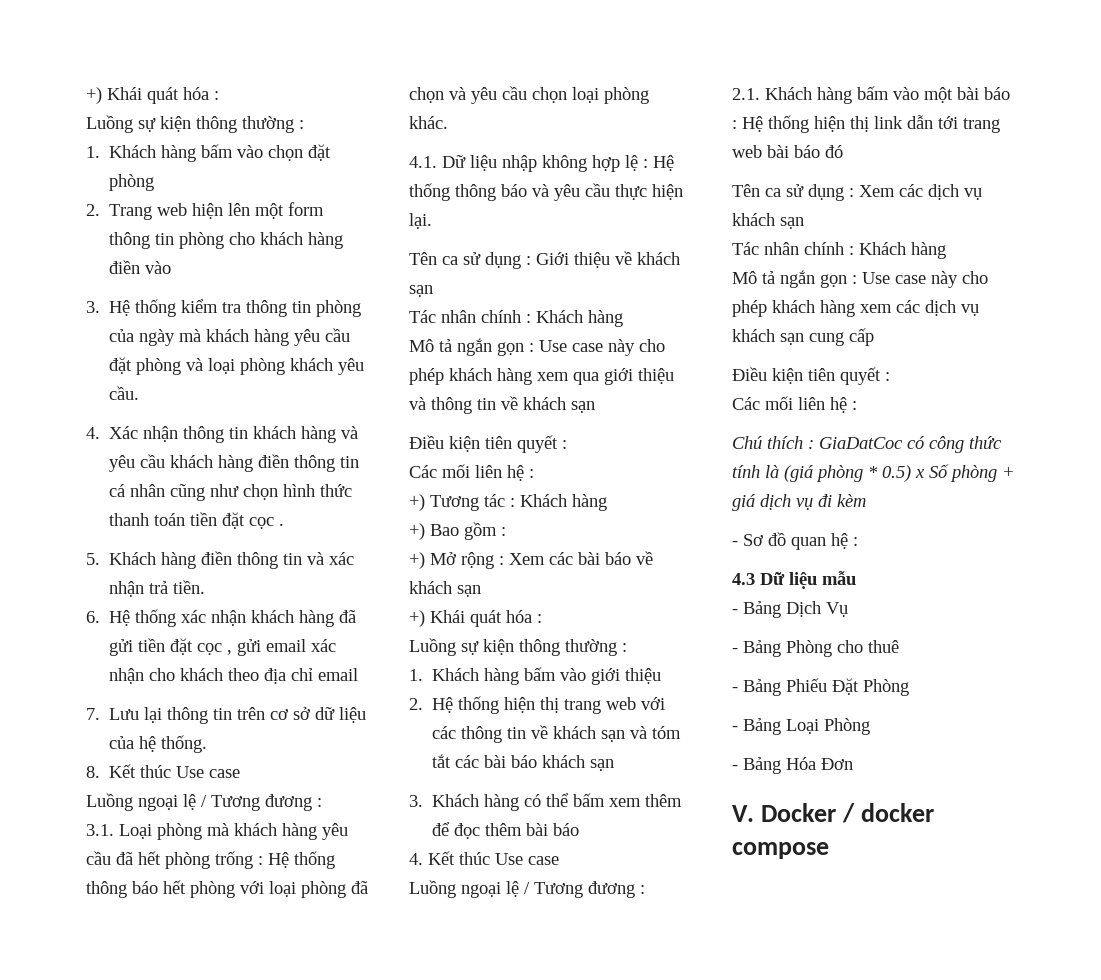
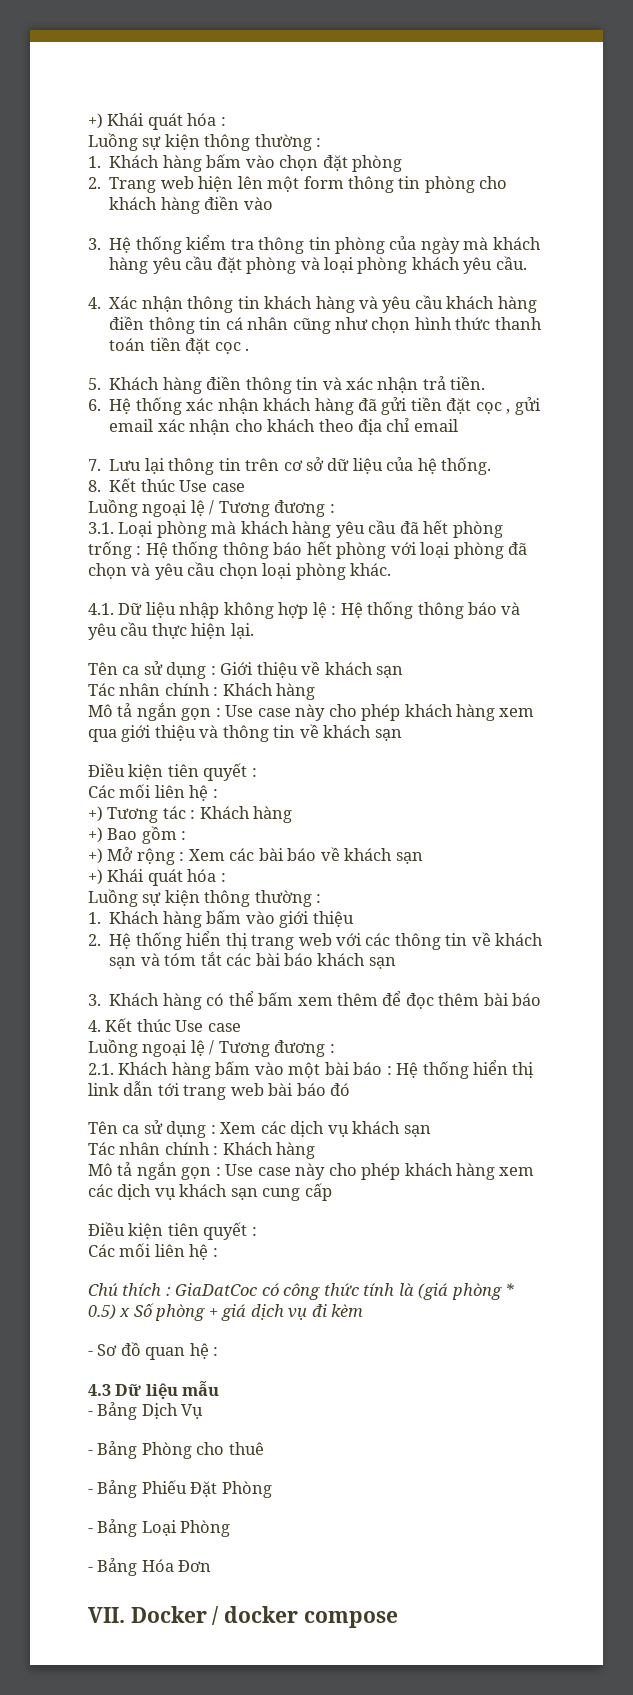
[504,697,536,713] hiện -> [186,931,222,946] hiển
[814,116,845,132] hiện -> [473,1060,509,1075] hiển
[732,805,754,822] V. -> [88,1607,125,1623] VII.

